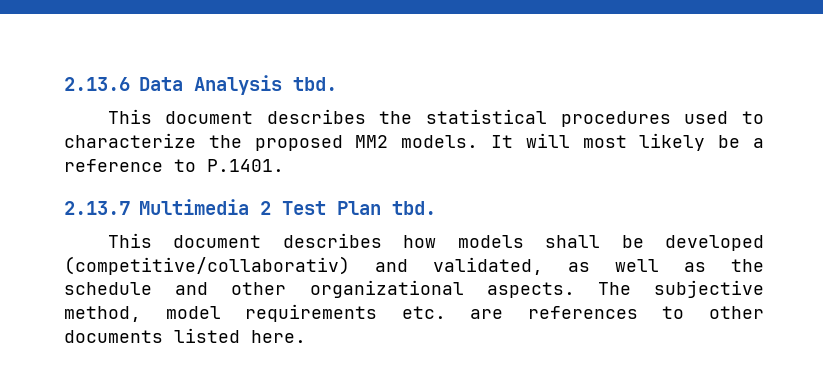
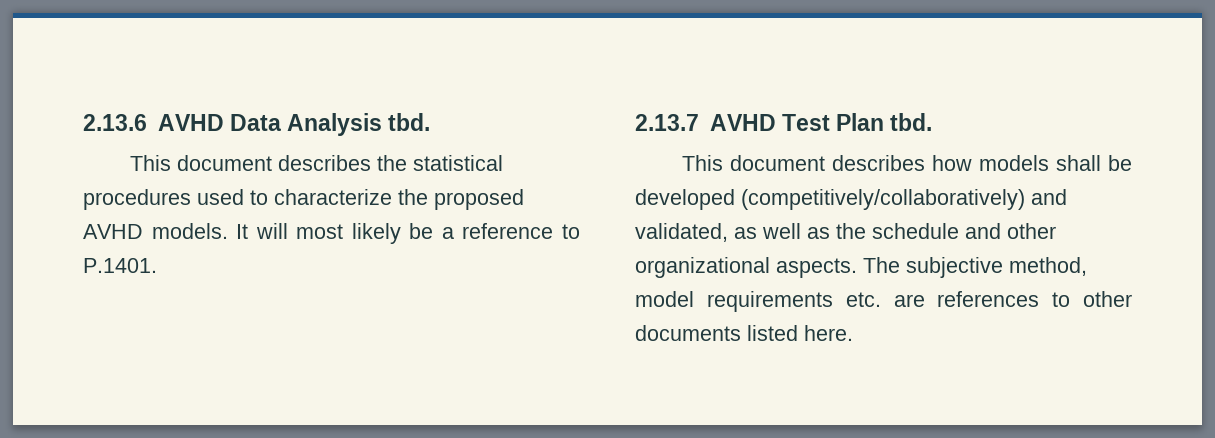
(130, 84) none -> [157,114,224,131] AVHD
[355,135,389,148] MM2 -> [83,224,143,239] AVHD
[139,199,271,215] Multimedia 2 -> [709,114,776,131] AVHD
[64,256,350,275] (competitive/collaborativ) -> [741,189,1025,210] (competitively/collaboratively)

